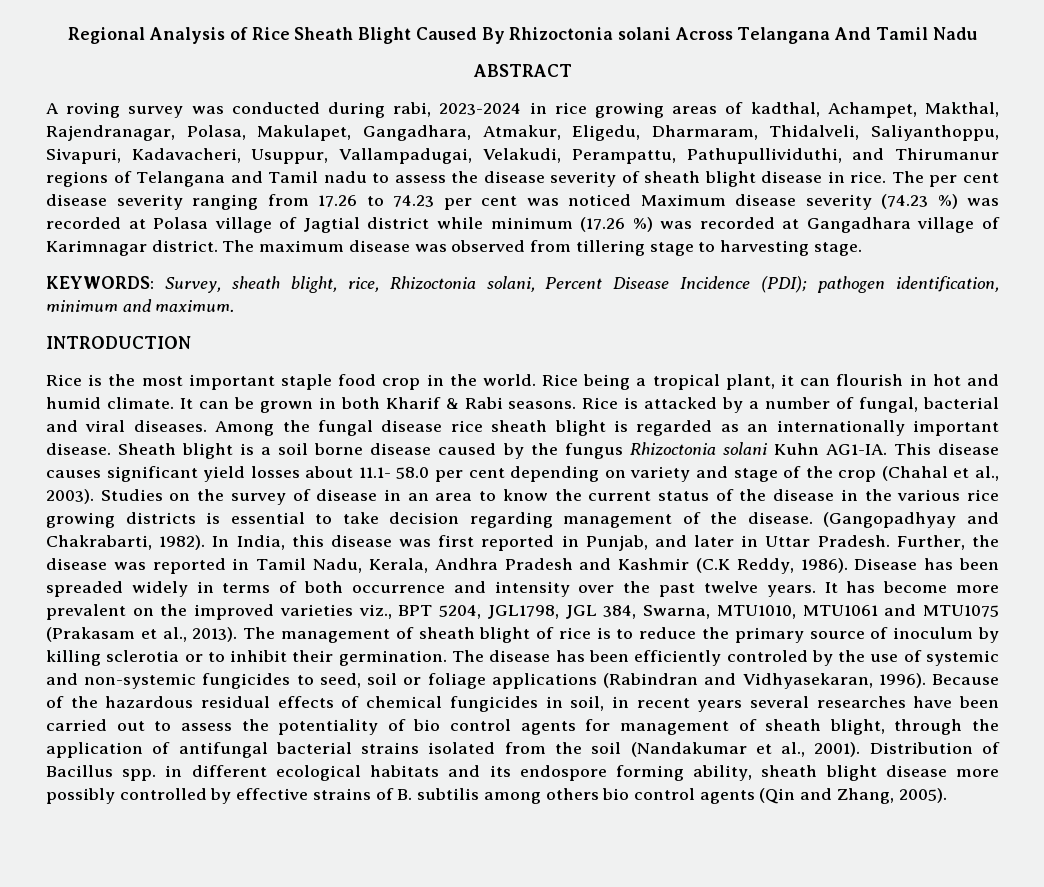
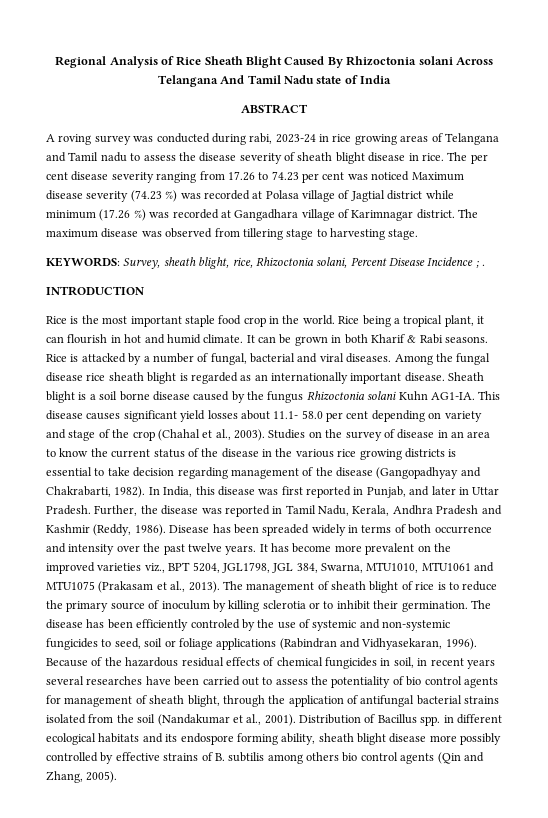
(977, 33) none -> [316,75,392,84] state of India
[439,103,522,115] 2023-2024 -> [275,134,316,143] 2023-24
[750,102,1000,118] [46,125,999,141] [46,148,999,164] [46,171,132,187] kadthal, Achampet, Makthal, Rajendranagar, Polasa, Makulapet, Gangadhara, Atmakur, Eligedu, Dharmaram, Thidalveli, Saliyanthoppu, Sivapuri, Kadavacheri, Usuppur, Vallampadugai, Velakudi, Perampattu, Pathupullividuthi, and Thirumanur regions of -> (443, 137) none
[761,276,999,293] [46,299,235,312] (PDI); pathogen identification, minimum and maximum. -> [475,261,486,268] ; .
[747,512,813,524] disease. -> [336,467,373,477] disease
[695,558,794,574] (C.K Reddy, -> [93,524,132,536] (Reddy,

